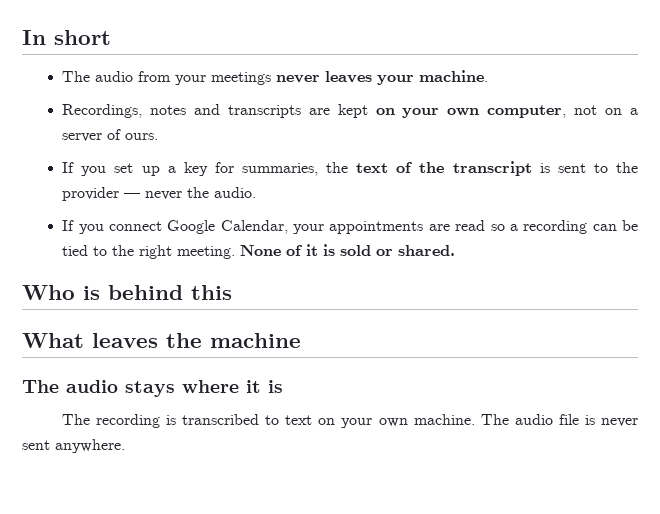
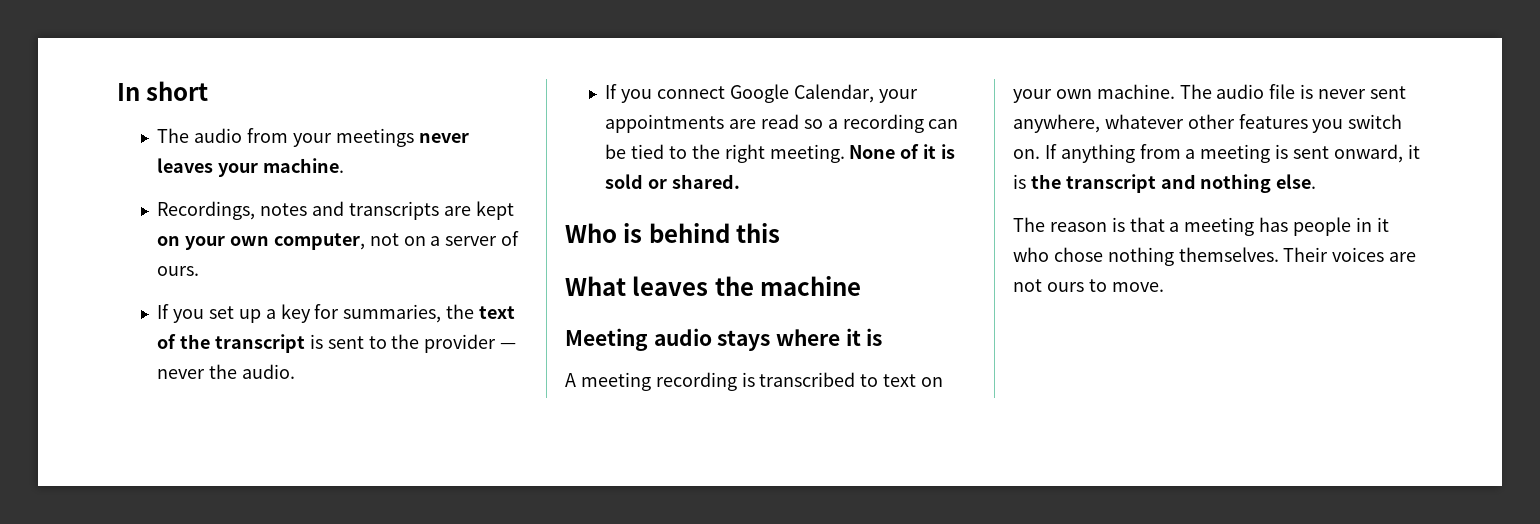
[22,380,59,393] The -> [565,328,648,351] Meeting
[61,414,90,425] The -> [565,372,651,391] A meeting
[55,439,125,453] anywhere. -> [1013,114,1403,133] [1013,144,1420,163] [1013,174,1317,193] [1013,217,1389,236] [1013,247,1417,266] [1013,279,1164,292] anywhere, whatever other features you switch on. If anything from a meeting is sent onward, it is the transcript and nothing else. // The reason is that a meeting has people in it who chose nothing themselves. Their voices are not ours to move.

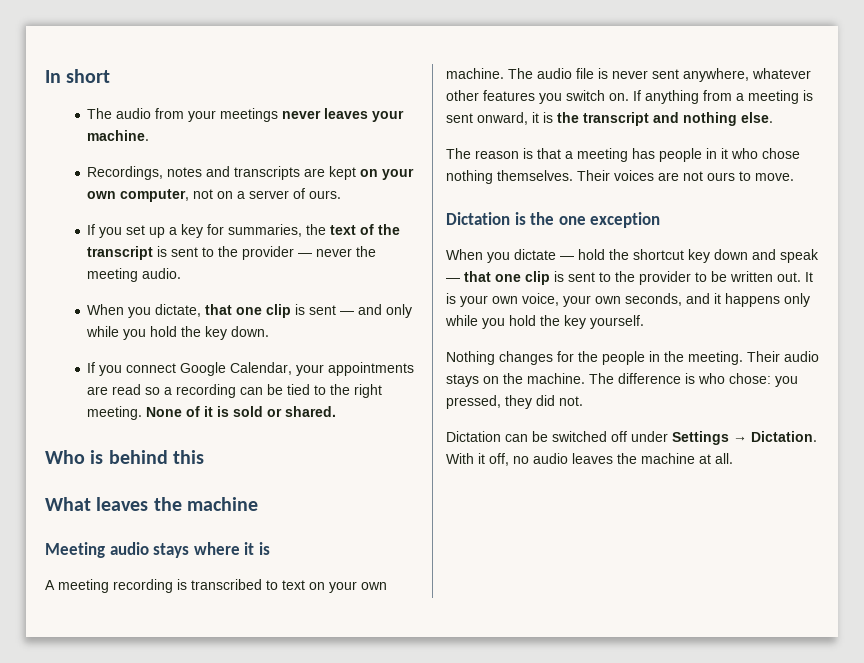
(238, 371) none -> [87,268,139,282] meeting
(296, 371) none -> [87,304,413,318] [86,326,270,340] // When you dictate, that one clip is sent — and only while you hold the key down.
(1164, 287) none -> [446,212,661,228] [446,249,819,263] [446,271,813,285] [446,293,810,307] [445,315,644,329] [446,351,819,365] [446,373,798,387] [446,395,583,409] [446,431,817,445] [446,453,733,466] // Dictation is the one exception // When you dictate — hold the shortcut key down and speak — that one clip is sent to the provider to be written out. It is your own voice, your own seconds, and it happens only while you hold the key yourself. // Nothing changes for the people in the meeting. Their audio stays on the machine. The difference is who chose: you pressed, they did not. // Dictation can be switched off under Settings → Dictation. With it off, no audio leaves the machine at all.

